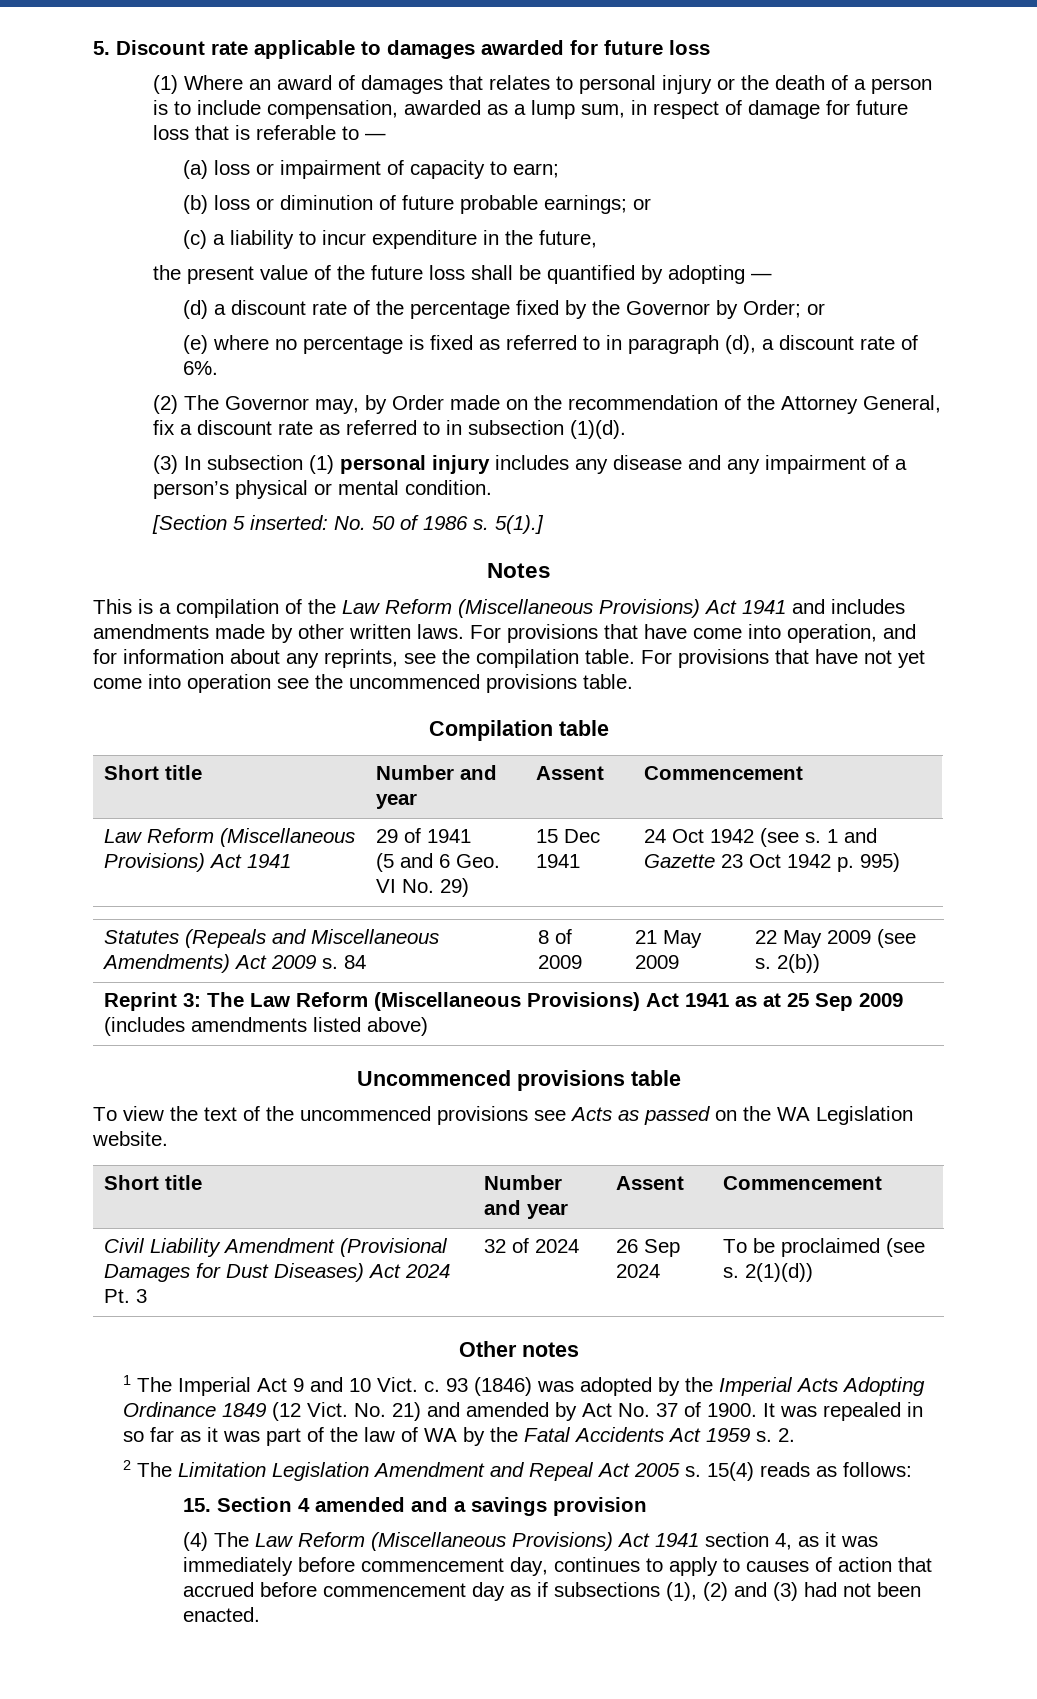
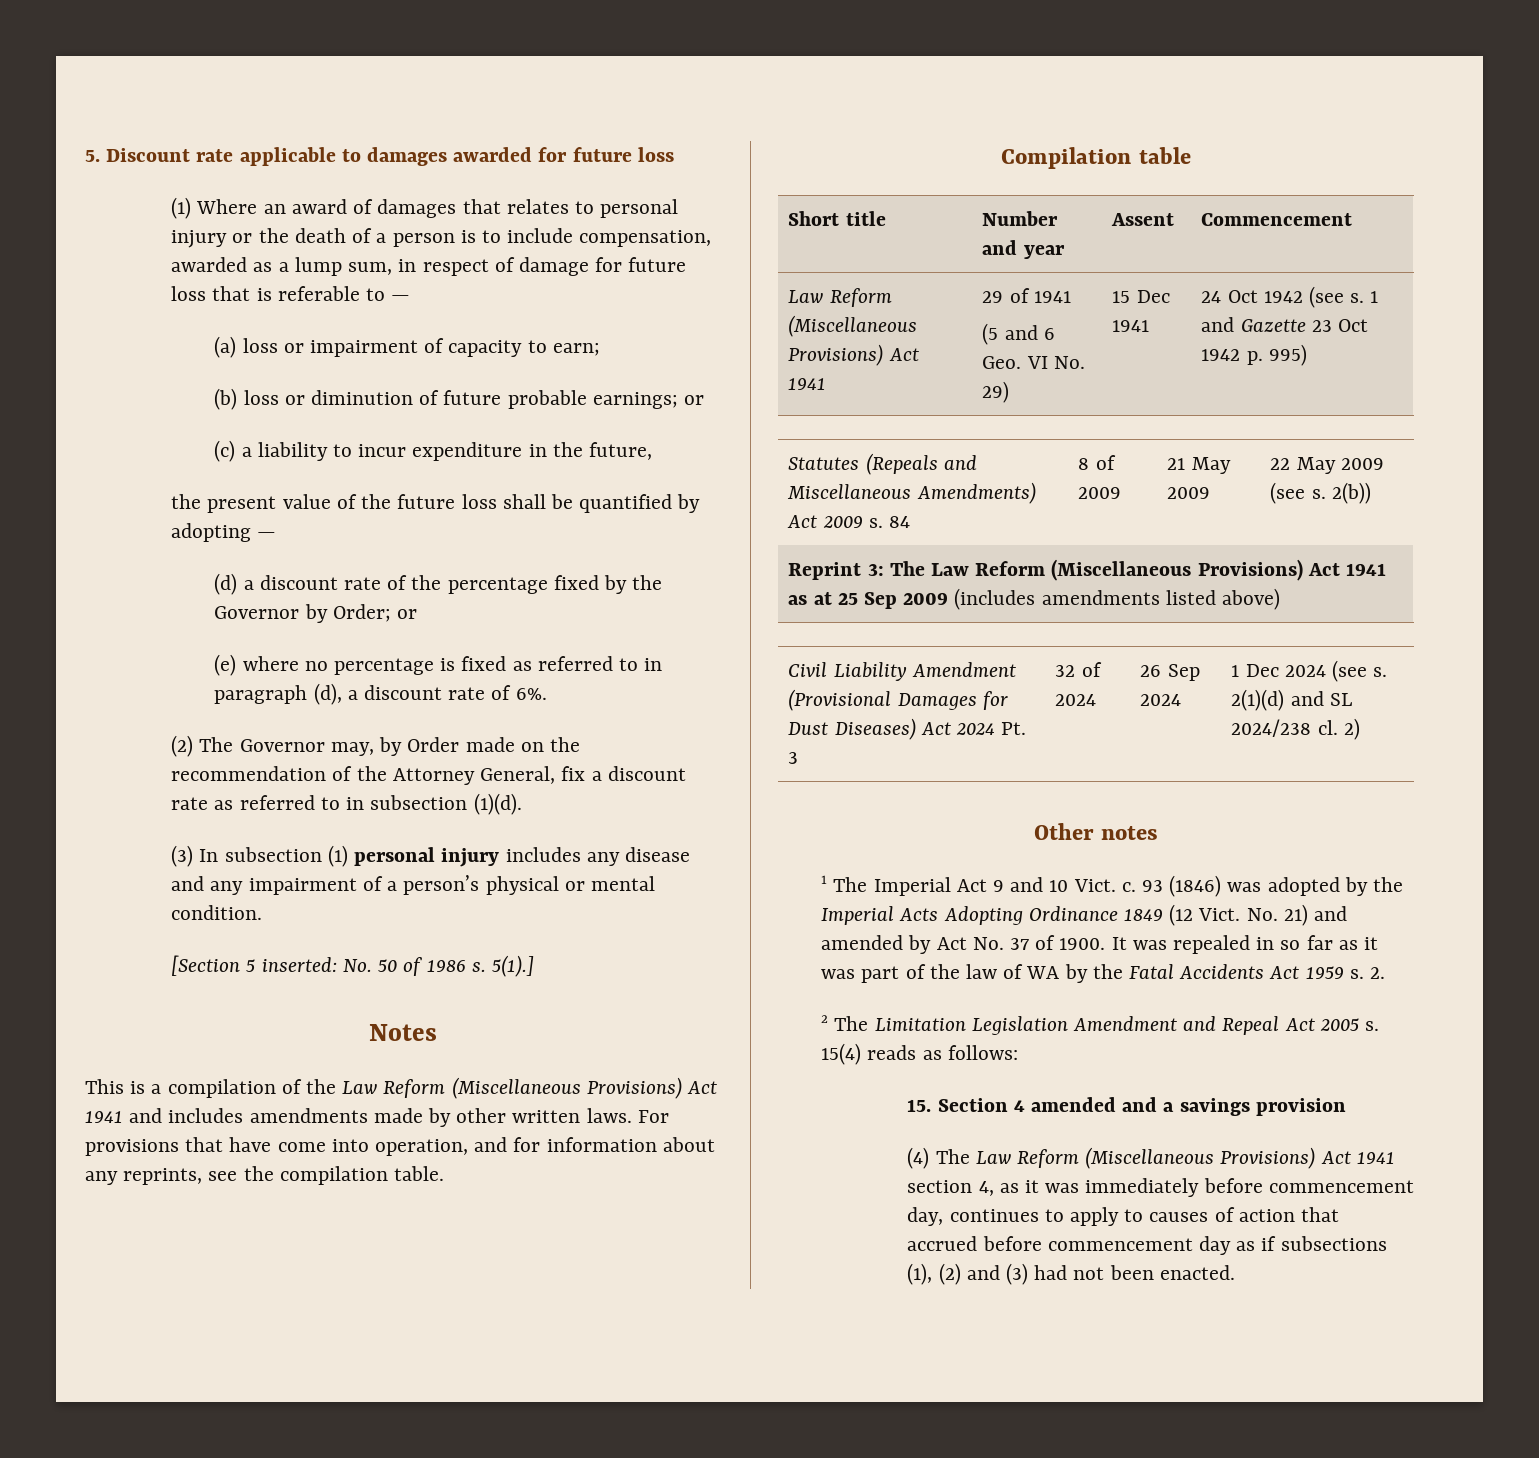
[641,649,925,668] [93,674,633,693] For provisions that have not yet come into operation see the uncommenced provisions table. -> (445, 1173) none
[356,1070,681,1091] [93,1106,913,1125] [92,1131,168,1146] [103,1175,202,1190] [483,1175,562,1190] [483,1200,568,1219] [615,1176,684,1190] [722,1176,882,1190] // Uncommenced provisions table // To view the text of the uncommenced provisions see Acts as passed on the WA Legislation website. // Short title | Number and year | Assent | Commencement -> (1281, 599) none
[722,1238,925,1257] [722,1263,813,1282] To be proclaimed (see s. 2(1)(d)) -> [1231,660,1388,682] [1231,689,1352,711] [1231,718,1360,740] 1 Dec 2024 (see s. 2(1)(d) and SL 2024/238 cl. 2)

